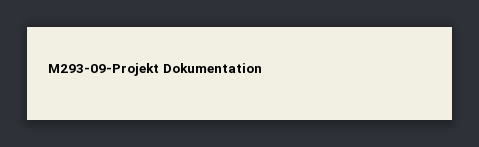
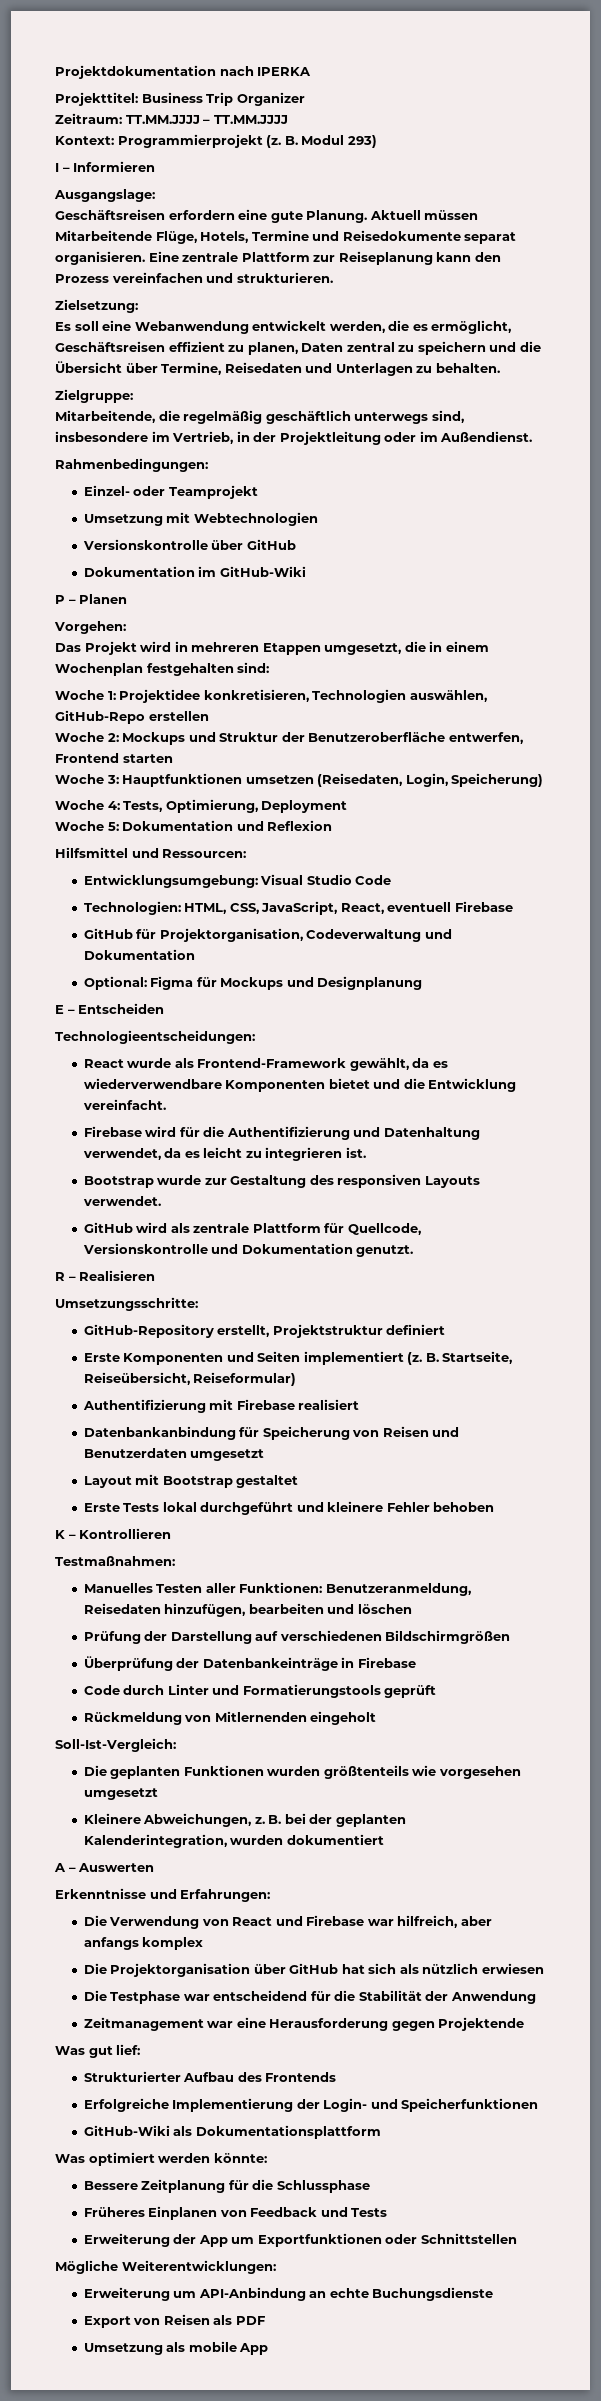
[48,63,262,76] M293-09-Projekt Dokumentation -> [55,65,312,79] [55,92,305,106] [55,113,288,124] [55,134,377,148] [55,161,156,172] [54,189,155,202] [55,209,479,223] [55,230,517,244] [55,251,501,265] [55,272,333,283] [55,299,138,313] [55,320,512,334] [55,341,541,355] [55,361,500,376] [55,389,133,403] [55,410,464,424] [55,431,533,445] [55,458,208,472] [83,485,258,499] [83,512,318,526] [82,539,296,550] [83,566,306,577] [55,594,128,604] [54,621,126,634] [55,641,489,655] [55,662,270,676] [55,689,487,703] [55,710,209,724] [55,732,523,745] [55,753,173,763] [55,773,544,787] [55,799,348,813] [55,820,333,831] [55,847,247,858] [83,874,392,888] [83,901,513,915] [83,928,452,942] [83,949,195,960] [83,976,423,990] [55,1003,165,1014] [55,1030,255,1044] [83,1058,448,1071] [83,1078,517,1092] [82,1099,166,1110] [83,1126,480,1140] [82,1147,366,1161] [83,1174,480,1188] [82,1196,161,1206] [83,1222,421,1235] [82,1243,414,1257] [55,1270,156,1281] [55,1297,198,1311] [83,1324,446,1338] [83,1351,513,1365] [83,1372,297,1386] [82,1399,360,1413] [83,1426,460,1440] [83,1448,265,1461] [83,1474,299,1488] [83,1501,495,1515] [55,1528,172,1539] [55,1556,175,1566] [83,1582,471,1596] [83,1603,412,1617] [83,1630,511,1644] [83,1656,416,1671] [83,1684,437,1698] [83,1711,377,1725] [55,1738,176,1752] [83,1765,521,1779] [83,1788,158,1800] [83,1813,406,1827] [83,1834,384,1848] [54,1863,155,1872] [55,1888,271,1902] [83,1915,492,1929] [83,1937,204,1950] [83,1963,544,1977] [83,1990,536,2004] [83,2017,525,2031] [55,2044,141,2058] [83,2071,337,2082] [83,2098,539,2112] [83,2125,381,2139] [55,2152,267,2166] [83,2179,370,2193] [83,2206,388,2220] [83,2233,517,2247] [55,2260,276,2274] [83,2287,494,2301] [83,2314,265,2328] [83,2341,269,2355] Projektdokumentation nach IPERKA // Projekttitel: Business Trip Organizer // Zeitraum: TT.MM.JJJJ – TT.MM.JJJJ // Kontext: Programmierprojekt (z. B. Modul 293) // I – Informieren // Ausgangslage: // Geschäftsreisen erfordern eine gute Planung. Aktuell müssen Mitarbeitende Flüge, Hotels, Termine und Reisedokumente separat organisieren. Eine zentrale Plattform zur Reiseplanung kann den Prozess vereinfachen und strukturieren. // Zielsetzung: // Es soll eine Webanwendung entwickelt werden, die es ermöglicht, Geschäftsreisen effizient zu planen, Daten zentral zu speichern und die Übersicht über Termine, Reisedaten und Unterlagen zu behalten. // Zielgruppe: // Mitarbeitende, die regelmäßig geschäftlich unterwegs sind, insbesondere im Vertrieb, in der Projektleitung oder im Außendienst. // Rahmenbedingungen: // Einzel- oder Teamprojekt // Umsetzung mit Webtechnologien // Versionskontrolle über GitHub // Dokumentation im GitHub-Wiki // P – Planen // Vorgehen: // Das Projekt wird in mehreren Etappen umgesetzt, die in einem Wochenplan festgehalten sind: // Woche 1: Projektidee konkretisieren, Technologien auswählen, GitHub-Repo erstellen // Woche 2: Mockups und Struktur der Benutzeroberfläche entwerfen, Frontend starten // Woche 3: Hauptfunktionen umsetzen (Reisedaten, Login, Speicherung) // Woche 4: Tests, Optimierung, Deployment // Woche 5: Dokumentation und Reflexion // Hilfsmittel und Ressourcen: // Entwicklungsumgebung: Visual Studio Code // Technologien: HTML, CSS, JavaScript, React, eventuell Firebase // GitHub für Projektorganisation, Codeverwaltung und Dokumentation // Optional: Figma für Mockups und Designplanung // E – Entscheiden // Technologieentscheidungen: // React wurde als Frontend-Framework gewählt, da es wiederverwendbare Komponenten bietet und die Entwicklung vereinfacht. // Firebase wird für die Authentifizierung und Datenhaltung verwendet, da es leicht zu integrieren ist. // Bootstrap wurde zur Gestaltung des responsiven Layouts verwendet. // GitHub wird als zentrale Plattform für Quellcode, Versionskontrolle und Dokumentation genutzt. // R – Realisieren // Umsetzungsschritte: // GitHub-Repository erstellt, Projektstruktur definiert // Erste Komponenten und Seiten implementiert (z. B. Startseite, Reiseübersicht, Reiseformular) // Authentifizierung mit Firebase realisiert // Datenbankanbindung für Speicherung von Reisen und Benutzerdaten umgesetzt // Layout mit Bootstrap gestaltet // Erste Tests lokal durchgeführt und kleinere Fehler behoben // K – Kontrollieren // Testmaßnahmen: // Manuelles Testen aller Funktionen: Benutzeranmeldung, Reisedaten hinzufügen, bearbeiten und löschen // Prüfung der Darstellung auf verschiedenen Bildschirmgrößen // Überprüfung der Datenbankeinträge in Firebase // Code durch Linter und Formatierungstools geprüft // Rückmeldung von Mitlernenden eingeholt // Soll-Ist-Vergleich: // Die geplanten Funktionen wurden größtenteils wie vorgesehen umgesetzt // Kleinere Abweichungen, z. B. bei der geplanten Kalenderintegration, wurden dokumentiert // A – Auswerten // Erkenntnisse und Erfahrungen: // Die Verwendung von React und Firebase war hilfreich, aber anfangs komplex // Die Projektorganisation über GitHub hat sich als nützlich erwiesen // Die Testphase war entscheidend für die Stabilität der Anwendung // Zeitmanagement war eine Herausforderung gegen Projektende // Was gut lief: // Strukturierter Aufbau des Frontends // Erfolgreiche Implementierung der Login- und Speicherfunktionen // GitHub-Wiki als Dokumentationsplattform // Was optimiert werden könnte: // Bessere Zeitplanung für die Schlussphase // Früheres Einplanen von Feedback und Tests // Erweiterung der App um Exportfunktionen oder Schnittstellen // Mögliche Weiterentwicklungen: // Erweiterung um API-Anbindung an echte Buchungsdienste // Export von Reisen als PDF // Umsetzung als mobile App

